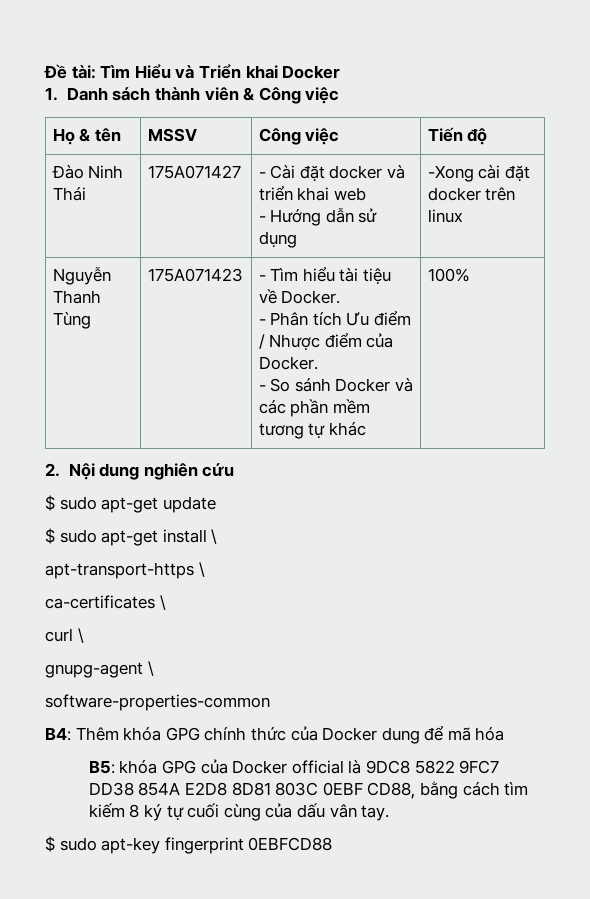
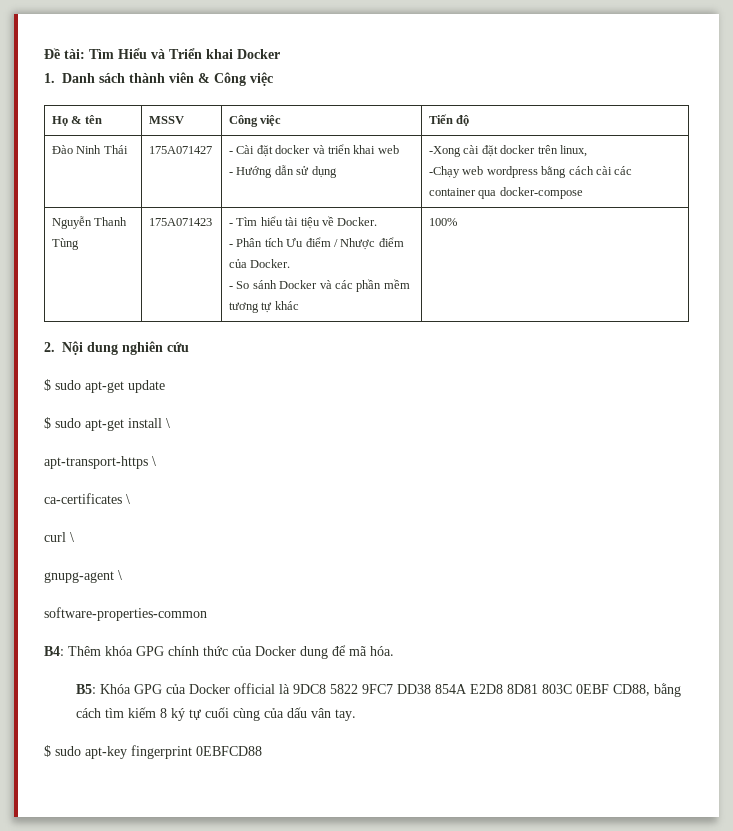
[427,209,463,223] linux -> [559,145,587,157] [429,166,633,178] [429,187,583,199] linux, // -Chạy web wordpress bằng cách cài các container qua docker-compose
[475,727,505,741] hóa -> [370,646,394,656] hóa.
[119,760,158,774] khóa -> [99,684,131,694] Khóa

